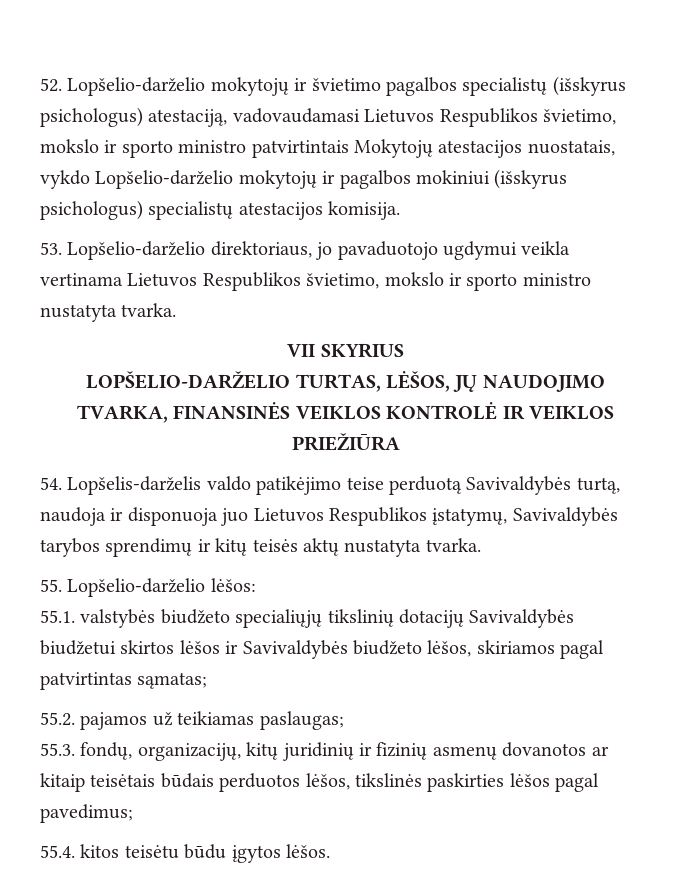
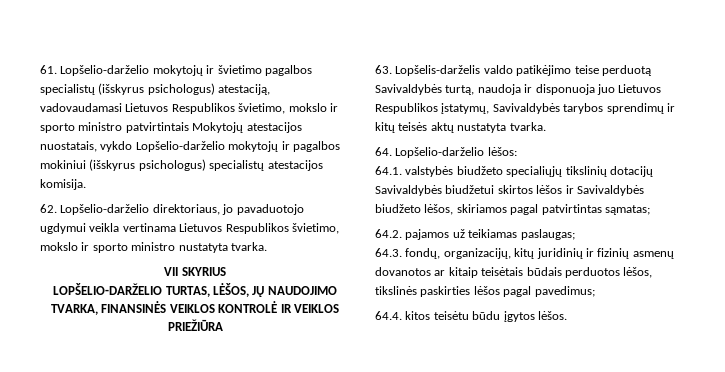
[40,78,62,92] 52. -> [40,65,57,74] 61.
[40,242,62,255] 53. -> [40,204,57,213] 62.
[40,477,62,490] 54. -> [375,65,392,74] 63.
[40,579,62,592] 55. -> [375,147,392,156] 64.
[40,610,75,623] 55.1. -> [375,166,402,175] 64.1.
[40,712,75,726] 55.2. -> [375,229,402,238] 64.2.
[40,743,75,756] 55.3. -> [375,248,402,257] 64.3.
[40,845,75,858] 55.4. -> [375,311,402,320] 64.4.

